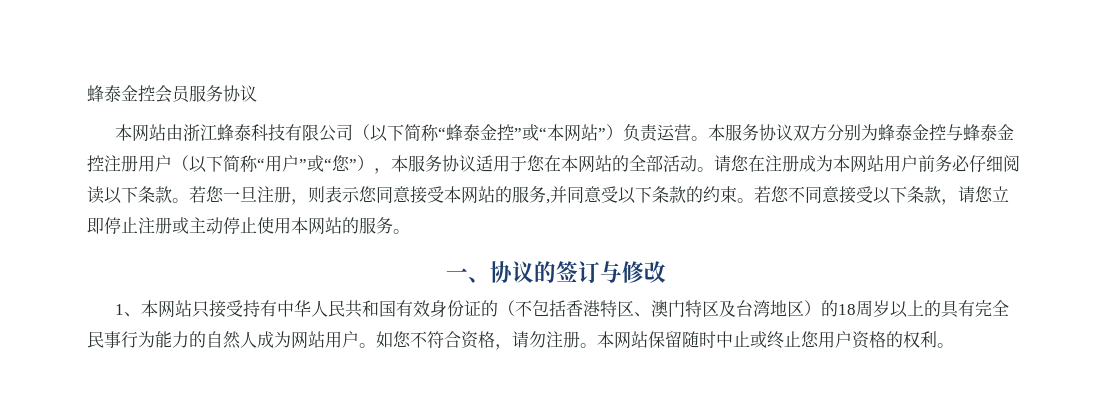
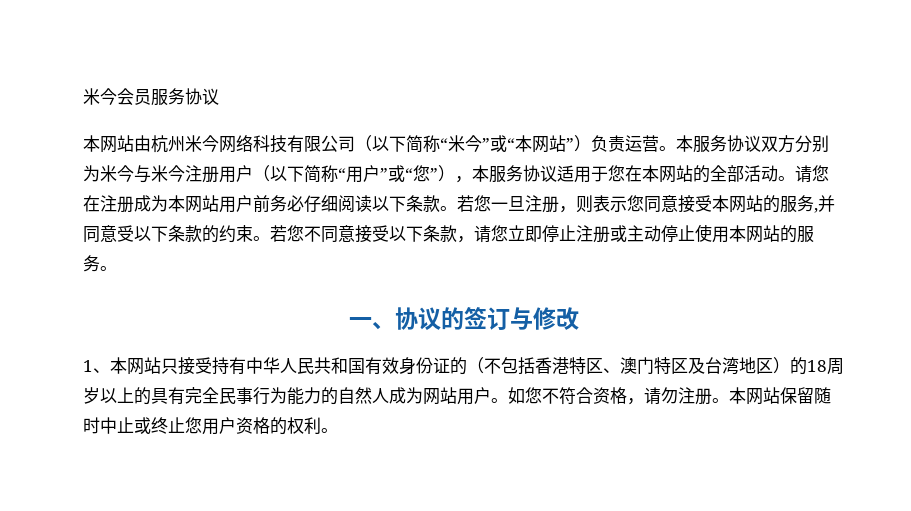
[87,85,155,102] 蜂泰金控 -> [83,88,117,105] 米今
[183,124,252,142] 浙江蜂泰 -> [151,135,253,153] 杭州米今网络
[446,124,515,141] 蜂泰金控 -> [448,135,482,152] 米今
[878,124,1015,141] [87,155,104,172] 蜂泰金控与蜂泰金控 -> [100,165,185,183] 米今与米今

